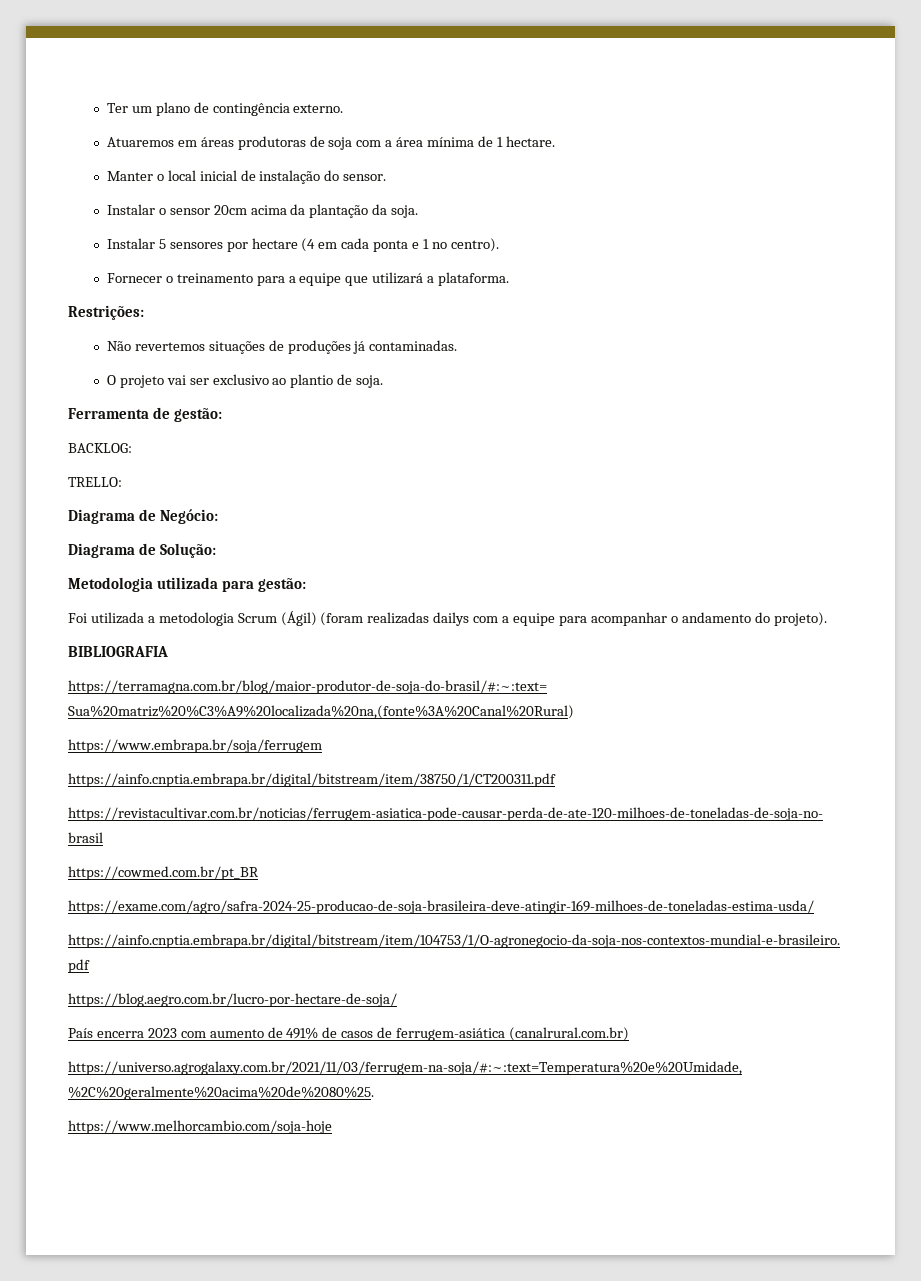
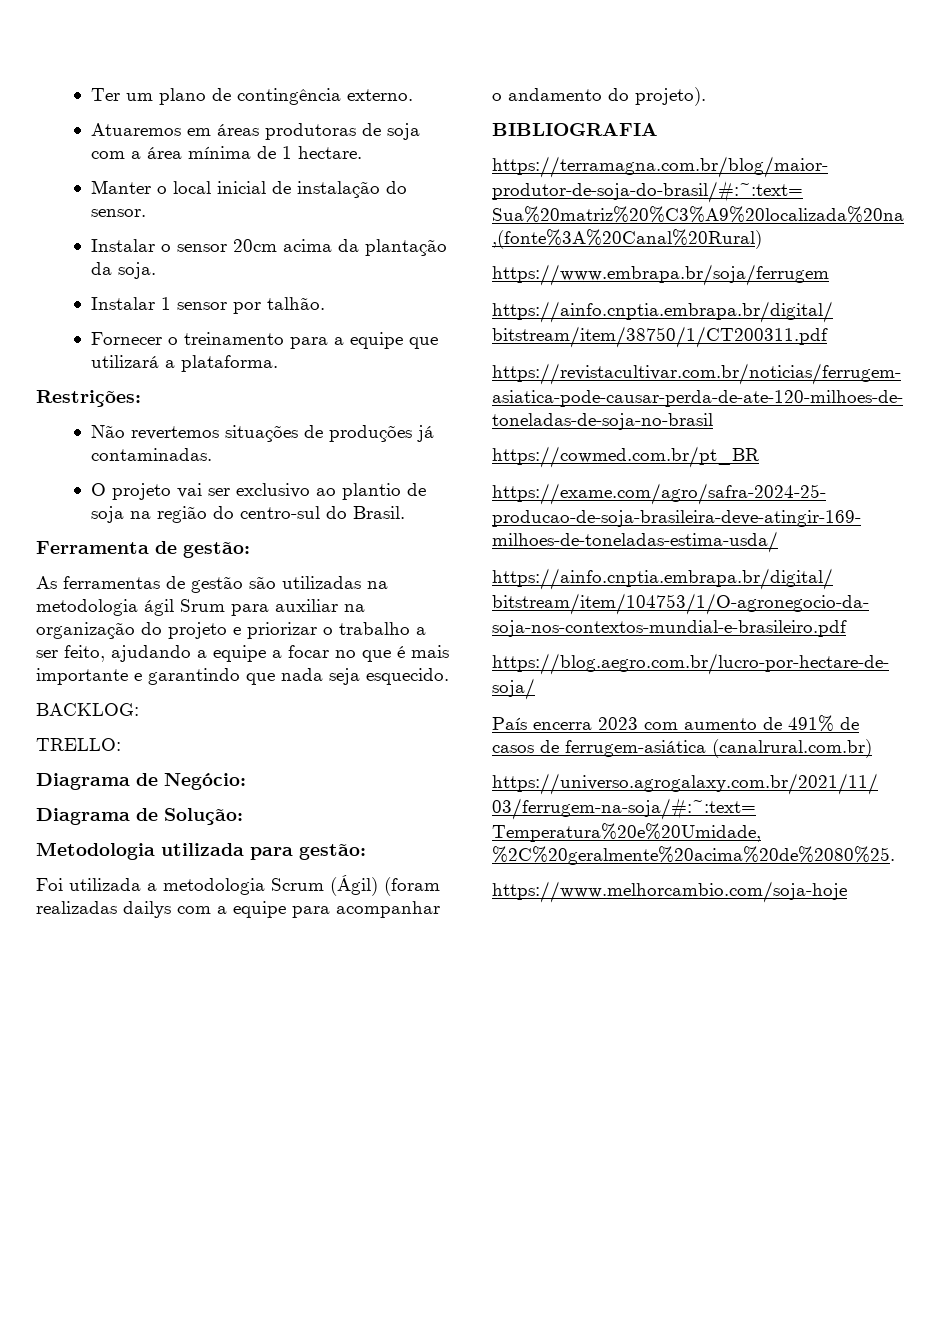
[158,238,499,252] 5 sensores por hectare (4 em cada ponta e 1 no centro). -> [160,297,325,314] 1 sensor por talhão.
[356,375,384,388] [68,407,222,422] soja. // Ferramenta de gestão: -> [90,506,405,523] [36,541,250,558] [36,576,388,593] [36,599,365,616] [36,622,426,639] [36,645,449,662] [36,668,449,685] soja na região do centro-sul do Brasil. // Ferramenta de gestão: // As ferramentas de gestão são utilizadas na metodologia ágil Srum para auxiliar na organização do projeto e priorizar o trabalho a ser feito, ajudando a equipe a focar no que é mais importante e garantindo que nada seja esquecido.

